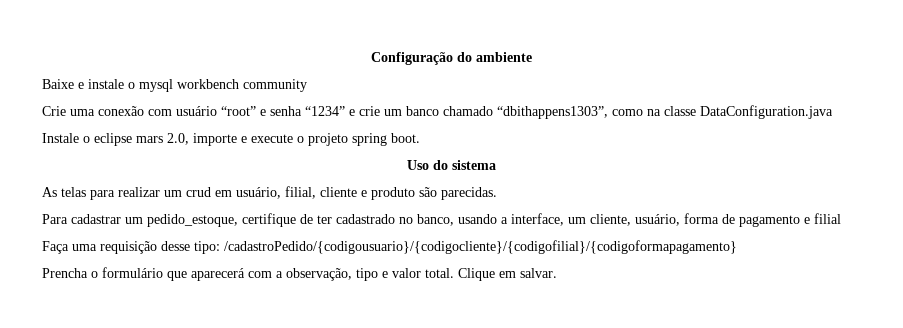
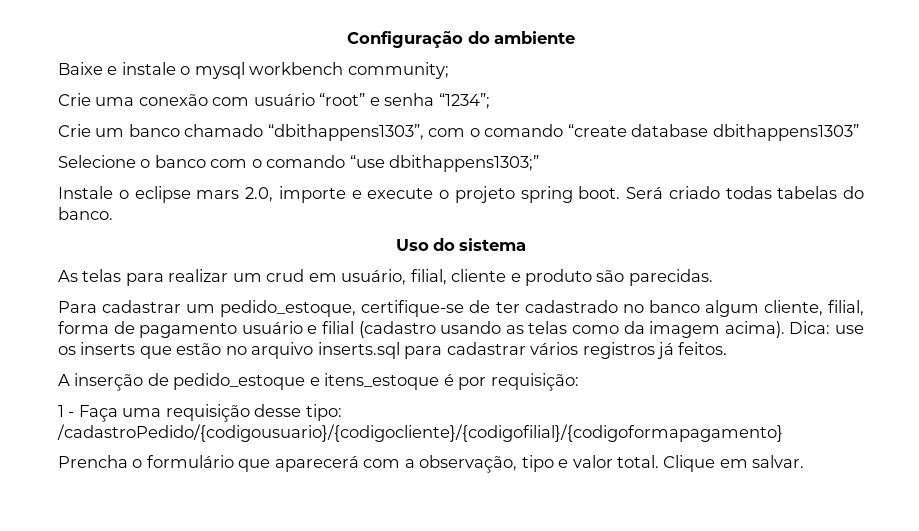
[243,79,307,92] community -> [347,62,449,79] community;
[305,106,380,116] “1234” e crie -> [438,93,490,109] [58,124,91,137] “1234”; // Crie
[612,105,833,119] como na classe DataConfiguration.java -> [428,124,859,141] [58,155,540,172] com o comando “create database dbithappens1303” // Selecione o banco com o comando “use dbithappens1303;”
(420, 138) none -> [626,186,864,199] [58,207,113,220] Será criado todas tabelas do banco.
[242,213,296,227] certifique -> [361,300,465,317] certifique-se
[417,213,680,226] banco, usando a interface, um cliente, usuário, -> [648,300,865,317] banco algum cliente, filial,
(800, 221) none -> [241,321,303,334] usuário
(841, 218) // -> [358,321,865,338] [58,342,728,359] [58,373,579,391] [58,405,75,417] (cadastro usando as telas como da imagem acima). Dica: use os inserts que estão no arquivo inserts.sql para cadastrar vários registros já feitos. // A inserção de pedido_estoque e itens_estoque é por requisição: // 1 -

